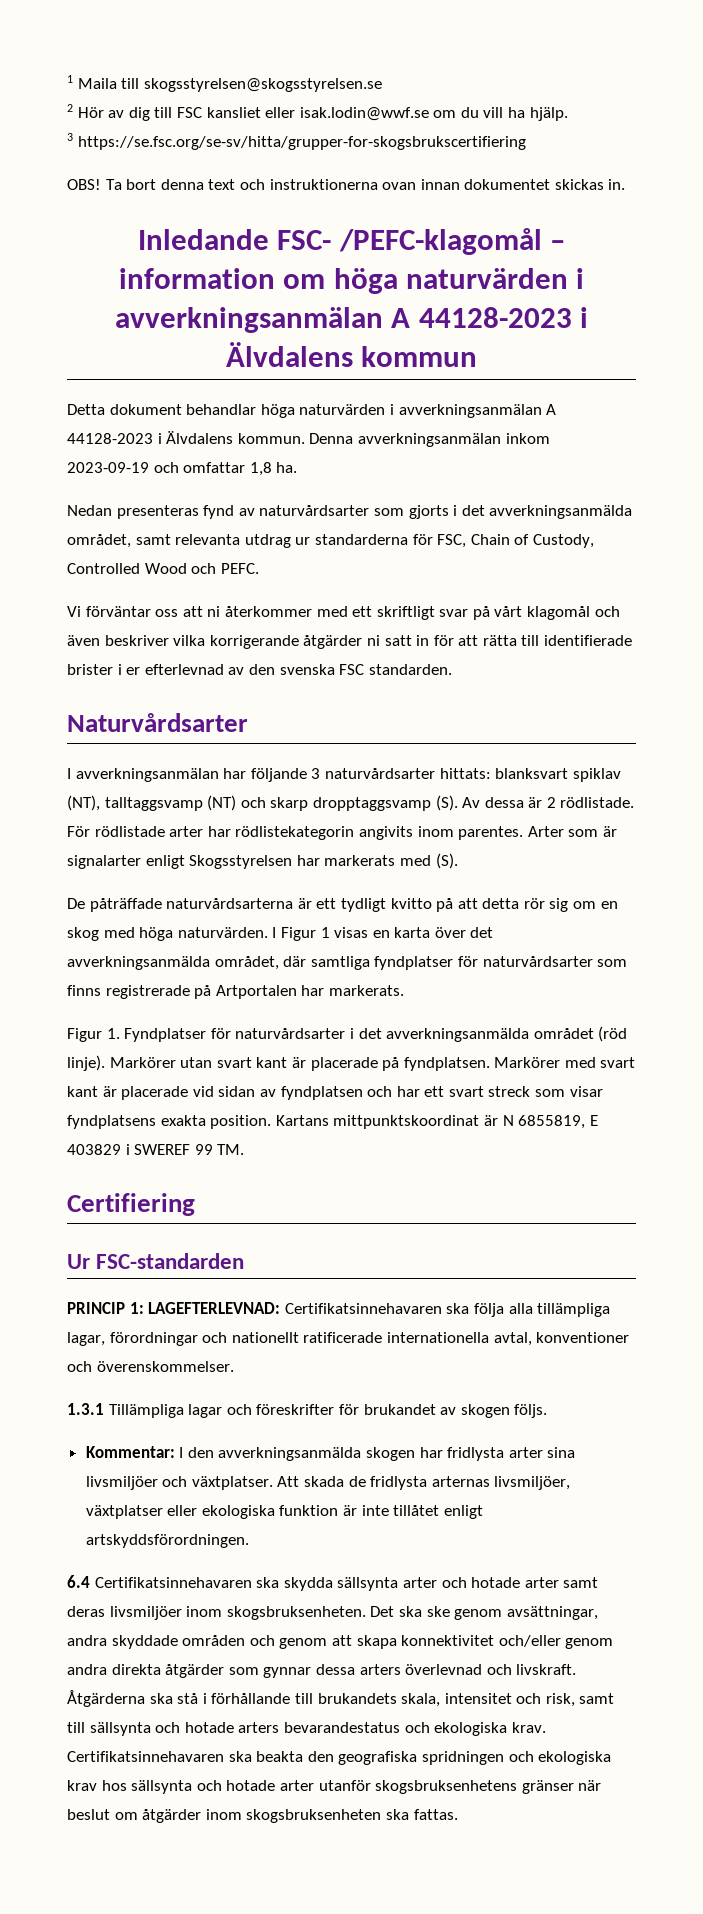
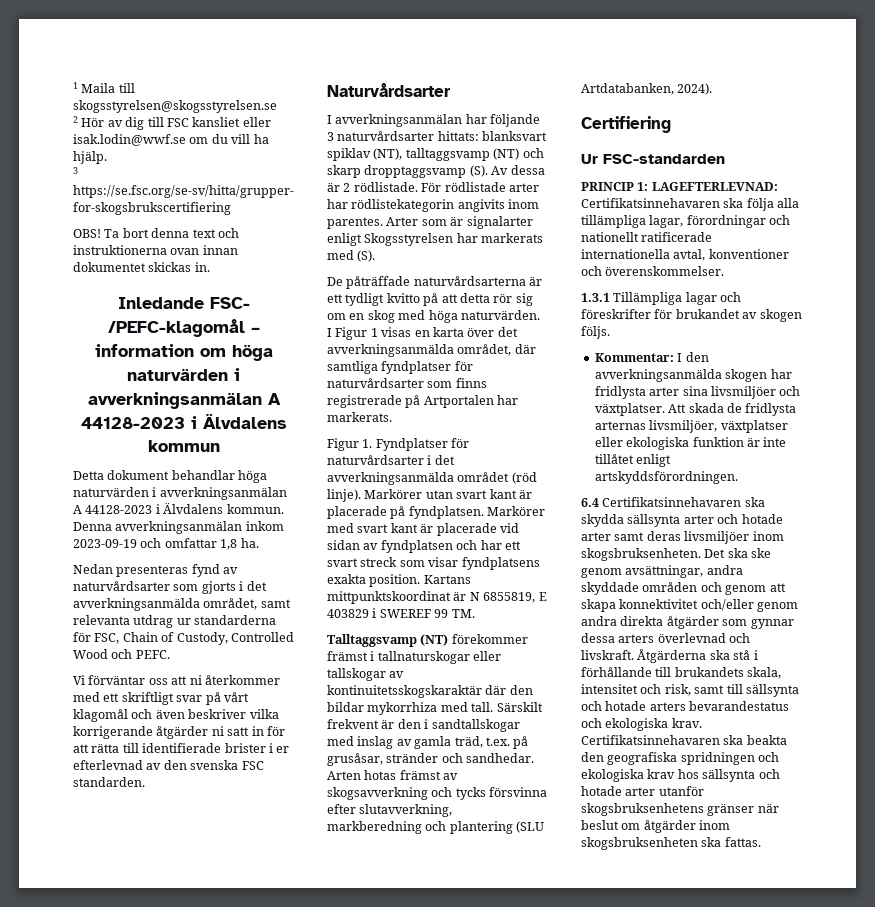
(245, 1149) none -> [327,634,528,647] [327,651,502,664] [327,668,405,681] [327,685,533,698] [327,702,543,715] [327,719,520,732] [327,736,529,749] [327,753,535,766] [327,770,459,780] [327,787,548,800] [327,804,453,817] [327,821,545,834] [581,83,713,95] // Talltaggsvamp (NT) förekommer främst i tallnaturskogar eller tallskogar av kontinuitetsskogskaraktär där den bildar mykorrhiza med tall. Särskilt frekvent är den i sandtallskogar med inslag av gamla träd, t.ex. på grusåsar, stränder och sandhedar. Arten hotas främst av skogsavverkning och tycks försvinna efter slutavverkning, markberedning och plantering (SLU Artdatabanken, 2024).

